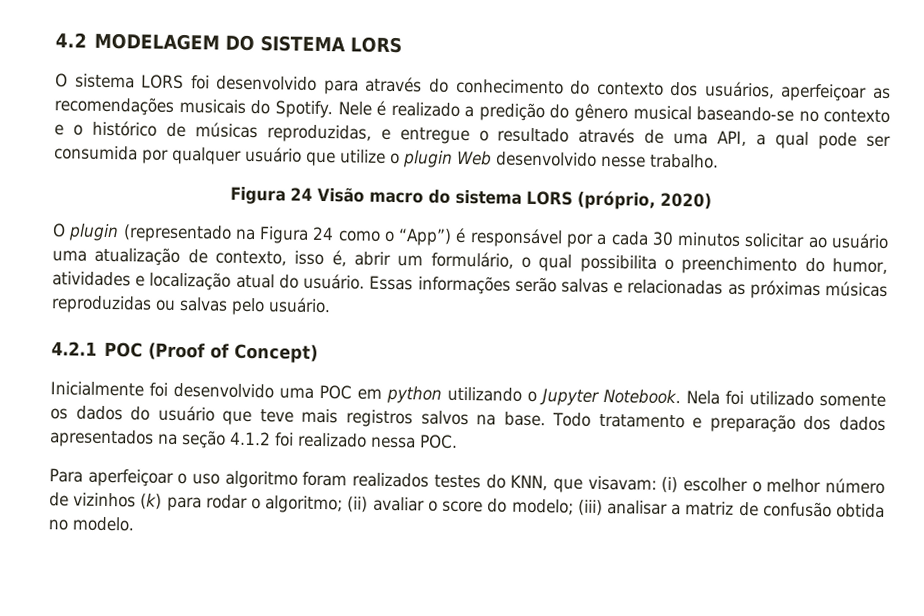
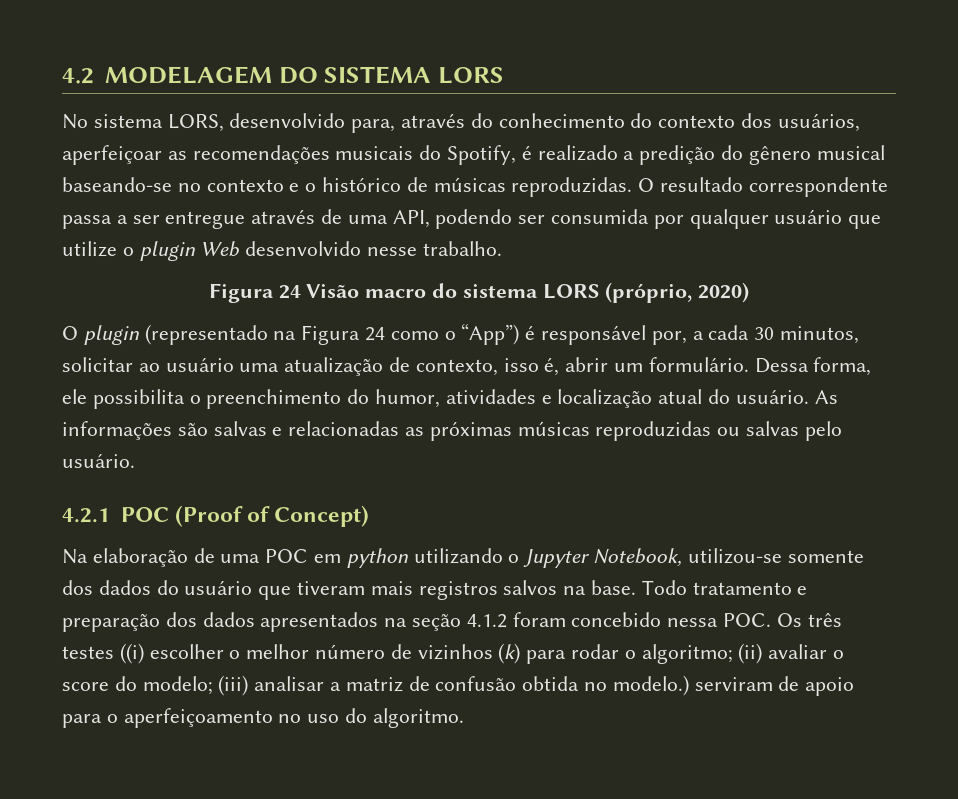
[55,73,359,95] O sistema LORS foi desenvolvido para -> [62,113,396,133] No sistema LORS, desenvolvido para,
[274,100,372,119] Spotify. Nele -> [447,145,517,165] Spotify,
[266,124,570,145] reproduzidas, e entregue o resultado -> [511,177,888,197] [62,211,246,229] reproduzidas. O resultado correspondente passa a ser entregue
[756,131,858,150] a qual pode -> [435,209,513,229] podendo
[566,233,595,248] por -> [651,331,687,345] por,
[677,232,742,247] minutos -> [780,326,860,344] minutos,
[430,251,573,272] formulário, o qual -> [648,357,872,376] [62,389,87,404] formulário. Dessa forma, ele
[369,275,557,295] Essas informações serão -> [814,390,838,404] [62,421,208,440] As informações são
[50,381,274,399] Inicialmente foi desenvolvido -> [62,548,215,567] Na elaboração de
[603,389,886,407] [50,408,68,420] Notebook. Nela foi utilizado somente os -> [593,548,864,566] [62,580,93,595] Notebook, utilizou-se somente dos
[259,409,294,423] teve -> [297,581,366,595] tiveram
[275,432,367,448] foi realizado -> [512,612,662,627] foram concebido
[49,468,679,494] // Para aperfeiçoar o uso algoritmo foram realizados testes do KNN, que visavam: (i) -> [776,613,842,627] [62,643,144,664] Os três testes ((i)
[72,516,135,532] modelo. -> [612,675,855,696] [62,708,464,728] modelo.) serviram de apoio para o aperfeiçoamento no uso do algoritmo.

